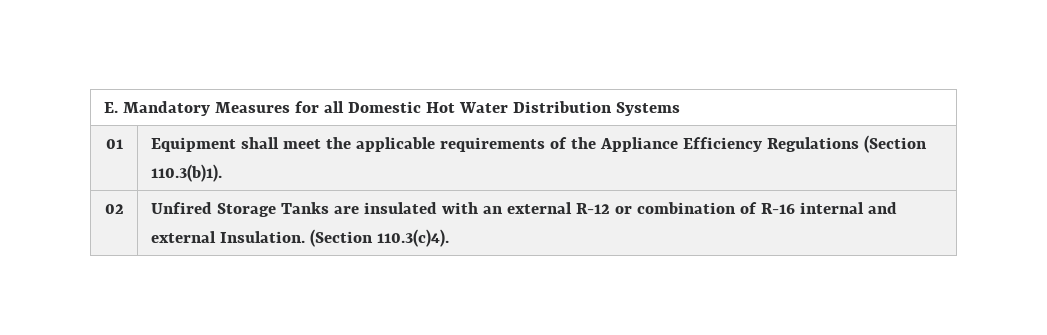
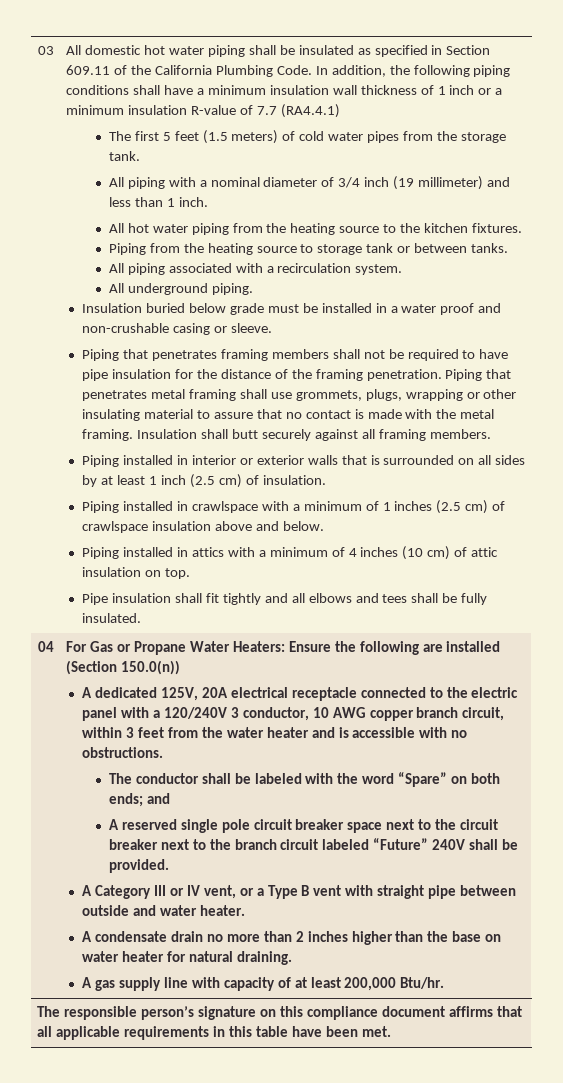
[103,101,680,116] [105,139,123,149] [150,135,927,153] [150,164,222,182] [104,204,124,214] [150,202,897,217] [150,229,449,247] E. Mandatory Measures for all Domestic Hot Water Distribution Systems // 01 | Equipment shall meet the applicable requirements of the Appliance Efficiency Regulations (Section 110.3(b)1). // 02 | Unfired Storage Tanks are insulated with an external R-12 or combination of R-16 internal and external Insulation. (Section 110.3(c)4). -> [38,46,54,55] [66,45,491,57] [66,65,511,77] [66,85,503,95] [66,104,340,118] [108,130,506,144] [108,151,140,161] [108,176,510,190] [108,197,208,207] [108,223,522,235] [108,243,509,255] [108,263,403,275] [108,283,253,295] [82,303,502,315] [82,323,272,335] [82,349,509,361] [82,369,512,381] [82,389,517,401] [82,409,495,421] [82,429,491,441] [82,455,526,467] [82,474,326,488] [82,500,506,514] [82,521,324,533] [82,546,499,560] [82,567,191,579] [82,593,488,605] [82,613,142,623] [38,641,54,652] [66,641,501,655] [66,660,181,675] [82,687,519,701] [82,707,505,721] [82,727,468,738] [82,747,164,758] [108,772,501,787] [108,793,170,807] [108,819,499,833] [108,838,519,850] [108,859,169,873] [82,885,517,899] [82,905,245,916] [82,931,502,945] [82,951,292,965] [82,977,445,991] [37,1006,522,1020] [37,1026,391,1040] 03 | All domestic hot water piping shall be insulated as specified in Section 609.11 of the California Plumbing Code. In addition, the following piping conditions shall have a minimum insulation wall thickness of 1 inch or a minimum insulation R-value of 7.7 (RA4.4.1) // The first 5 feet (1.5 meters) of cold water pipes from the storage tank. // All piping with a nominal diameter of 3/4 inch (19 millimeter) and less than 1 inch. // All hot water piping from the heating source to the kitchen fixtures. // Piping from the heating source to storage tank or between tanks. // All piping associated with a recirculation system. // All underground piping. // Insulation buried below grade must be installed in a water proof and non-crushable casing or sleeve. // Piping that penetrates framing members shall not be required to have pipe insulation for the distance of the framing penetration. Piping that penetrates metal framing shall use grommets, plugs, wrapping or other insulating material to assure that no contact is made with the metal framing. Insulation shall butt securely against all framing members. // Piping installed in interior or exterior walls that is surrounded on all sides by at least 1 inch (2.5 cm) of insulation. // Piping installed in crawlspace with a minimum of 1 inches (2.5 cm) of crawlspace insulation above and below. // Piping installed in attics with a minimum of 4 inches (10 cm) of attic insulation on top. // Pipe insulation shall fit tightly and all elbows and tees shall be fully insulated. // 04 | For Gas or Propane Water Heaters: Ensure the following are installed (Section 150.0(n)) // A dedicated 125V, 20A electrical receptacle connected to the electric panel with a 120/240V 3 conductor, 10 AWG copper branch circuit, within 3 feet from the water heater and is accessible with no obstructions. // The conductor shall be labeled with the word “Spare” on both ends; and // A reserved single pole circuit breaker space next to the circuit breaker next to the branch circuit labeled “Future” 240V shall be provided. // A Category III or IV vent, or a Type B vent with straight pipe between outside and water heater. // A condensate drain no more than 2 inches higher than the base on water heater for natural draining. // A gas supply line with capacity of at least 200,000 Btu/hr. // The responsible person’s signature on this compliance document affirms that all applicable requirements in this table have been met.

